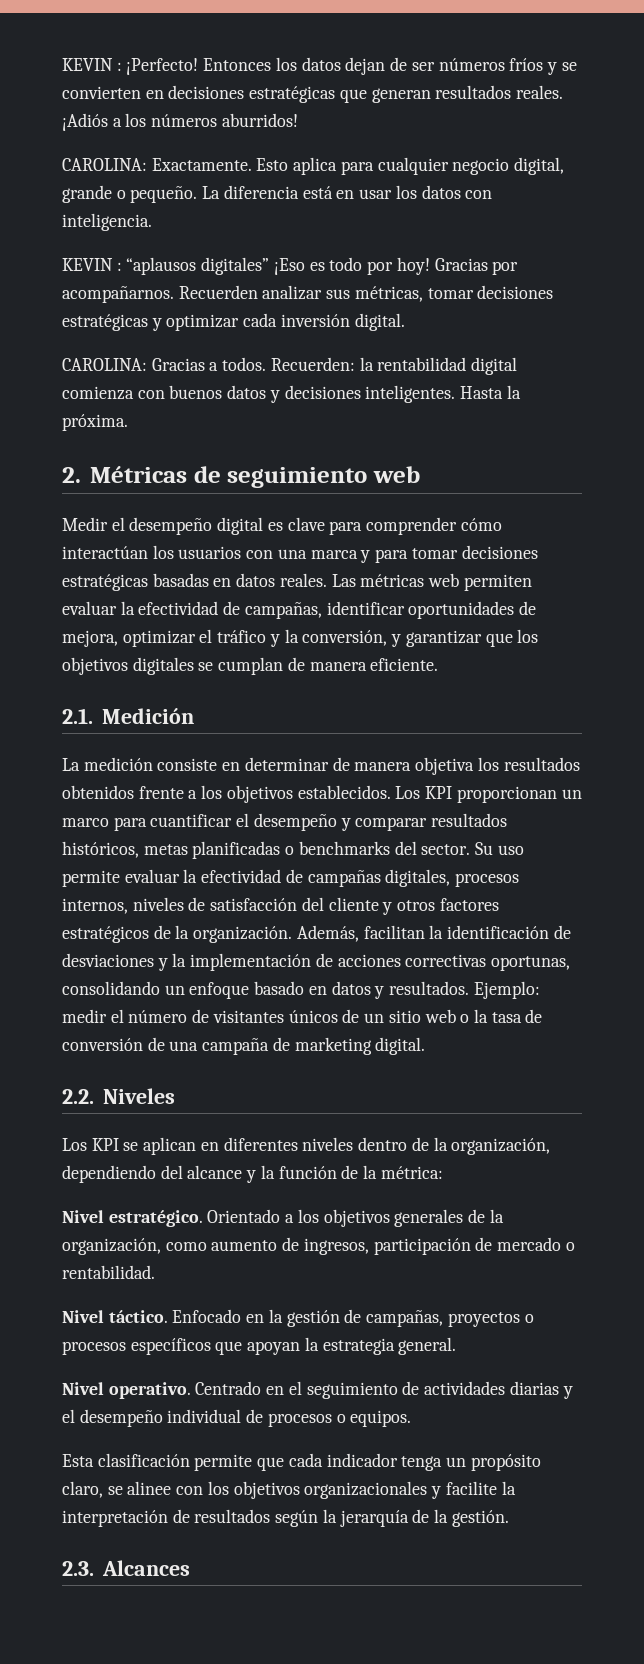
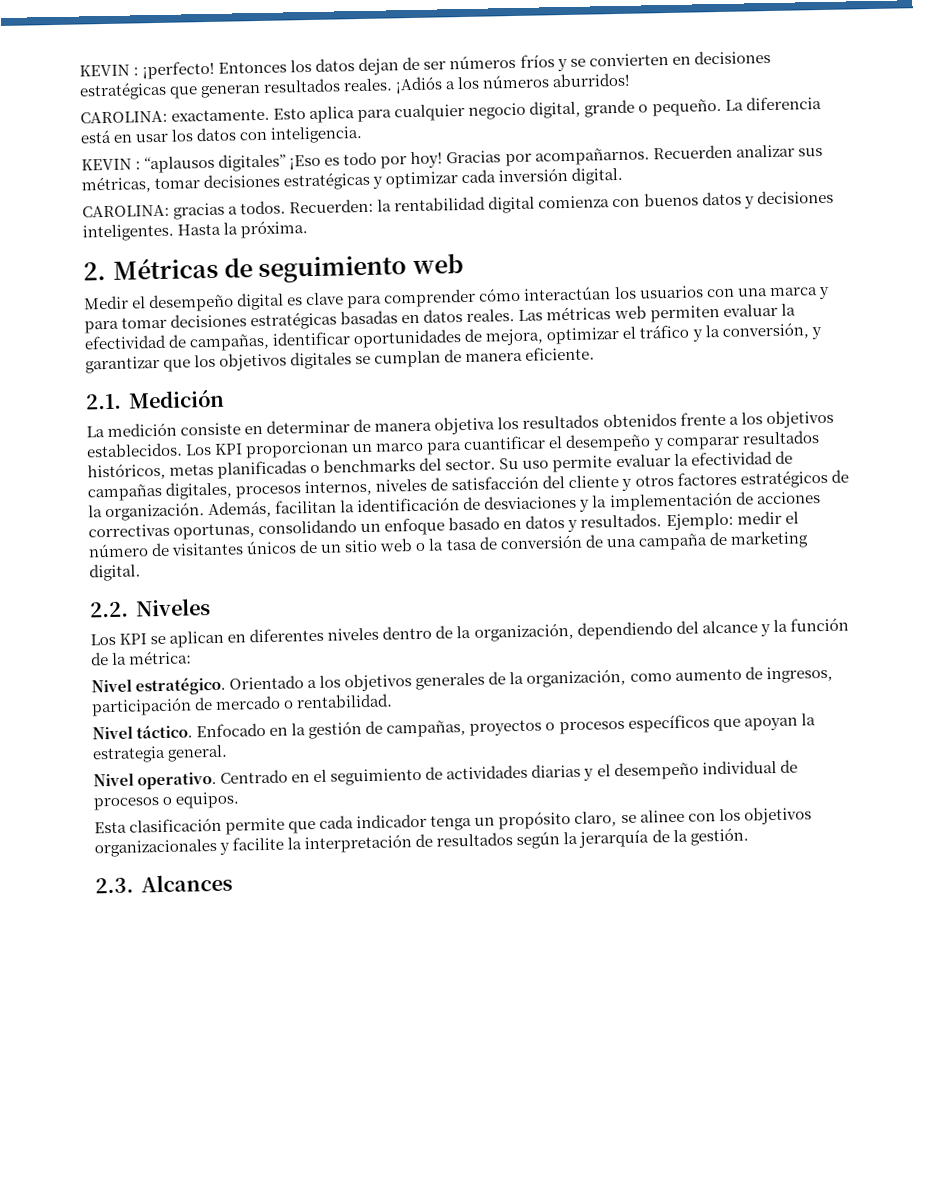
[62,58,199,75] KEVIN : ¡Perfecto! -> [79,60,216,80] KEVIN : ¡perfecto!
[151,158,252,171] Exactamente. -> [171,108,271,122] exactamente.
[151,358,205,371] Gracias -> [173,202,226,220] gracias

